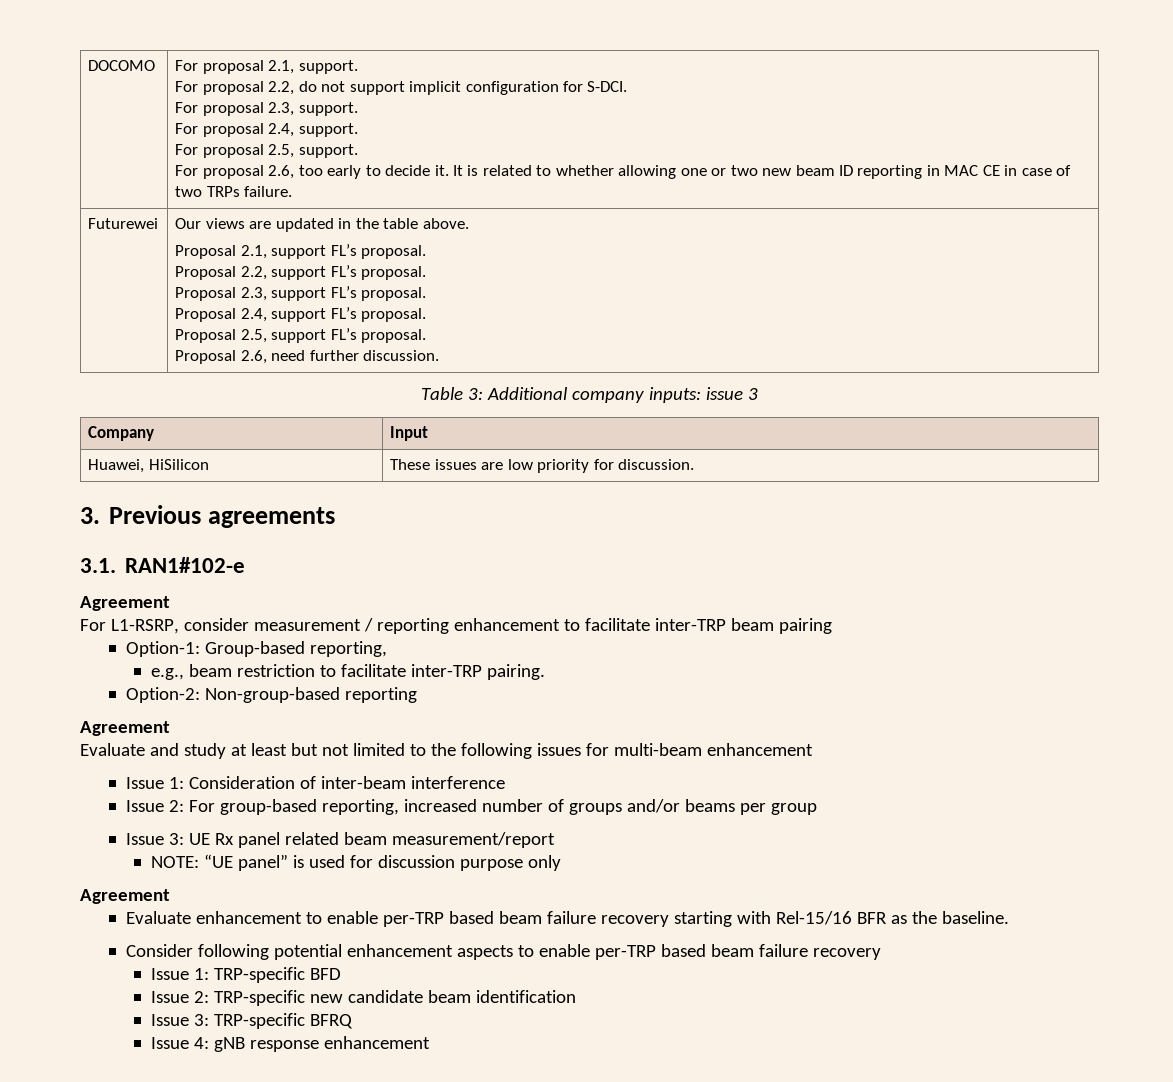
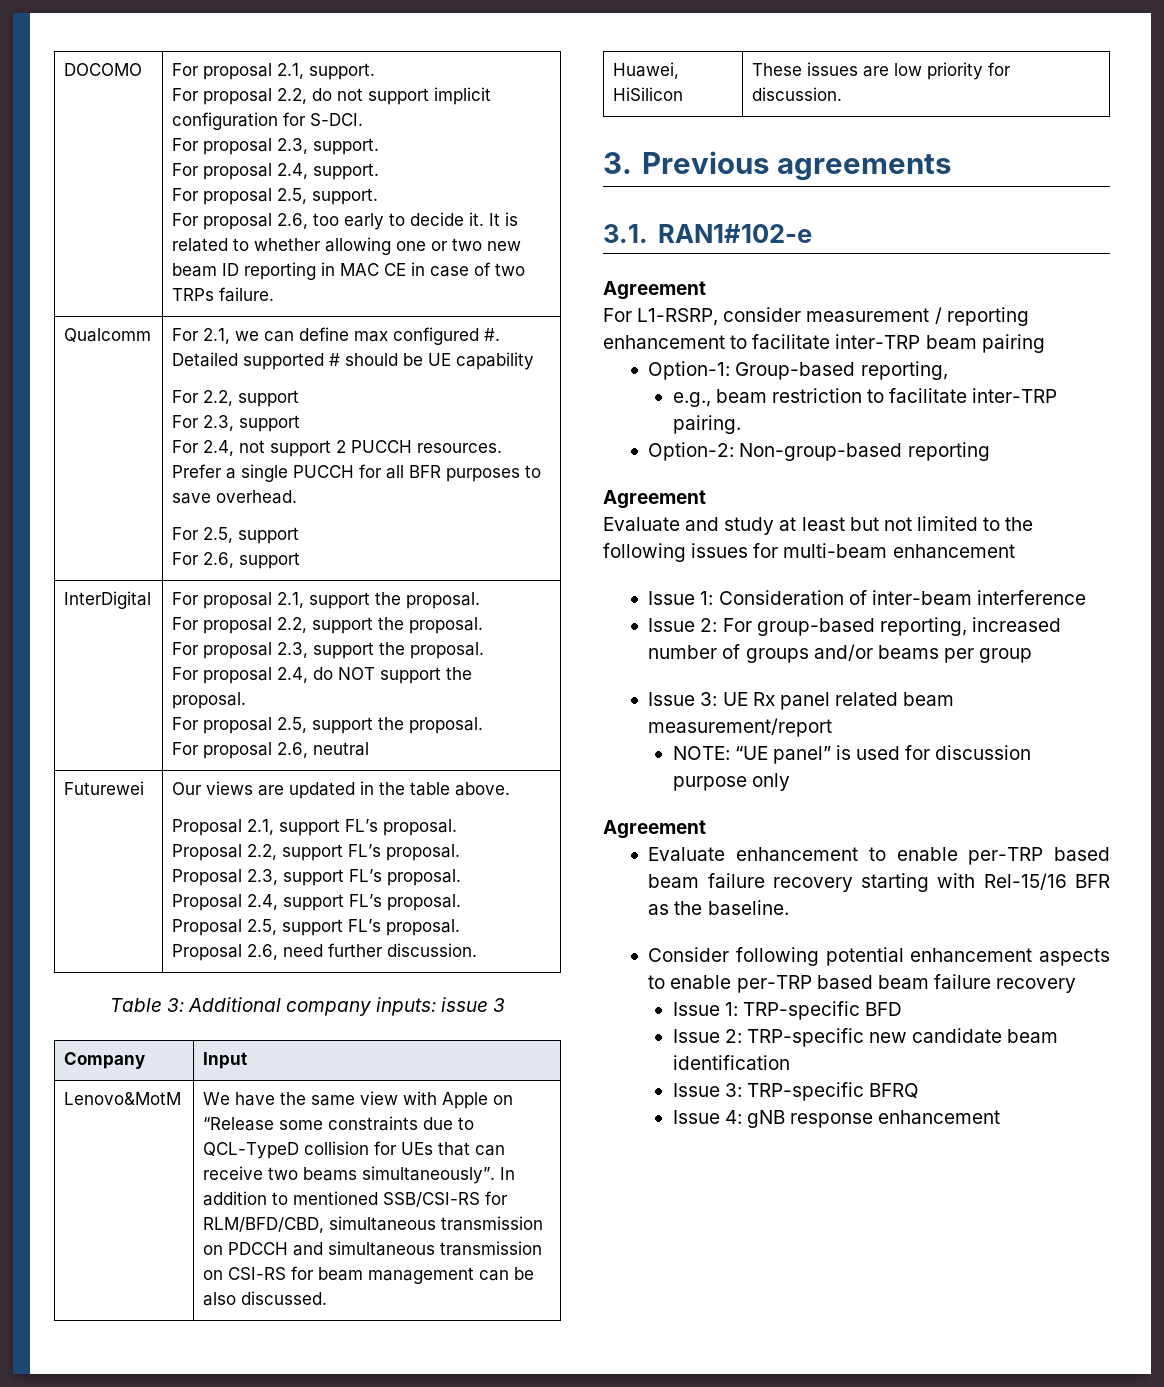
(293, 191) none -> [64,328,152,342] [172,327,501,345] [172,352,535,370] [172,390,300,407] [172,415,301,432] [172,440,503,457] [172,464,542,482] [172,490,298,504] [172,527,300,544] [172,552,301,569] [64,591,152,609] [172,592,481,609] [172,617,484,634] [172,642,485,659] [172,667,473,684] [172,692,247,709] [172,717,484,734] [172,742,370,759] // Qualcomm | For 2.1, we can define max configured #. Detailed supported # should be UE capability // For 2.2, support // For 2.3, support // For 2.4, not support 2 PUCCH resources. Prefer a single PUCCH for all BFR purposes to save overhead. // For 2.5, support // For 2.6, support // InterDigital | For proposal 2.1, support the proposal. // For proposal 2.2, support the proposal. // For proposal 2.3, support the proposal. // For proposal 2.4, do NOT support the proposal. // For proposal 2.5, support the proposal. // For proposal 2.6, neutral
(429, 433) none -> [64,1092,182,1105] [203,1091,514,1109] [203,1116,475,1131] [203,1141,506,1159] [203,1166,516,1184] [203,1191,509,1207] [203,1216,544,1233] [203,1241,543,1256] [203,1266,535,1284] [203,1291,328,1306] // Lenovo&MotM | We have the same view with Apple on “Release some constraints due to QCL-TypeD collision for UEs that can receive two beams simultaneously”. In addition to mentioned SSB/CSI-RS for RLM/BFD/CBD, simultaneous transmission on PDCCH and simultaneous transmission on CSI-RS for beam management can be also discussed.

